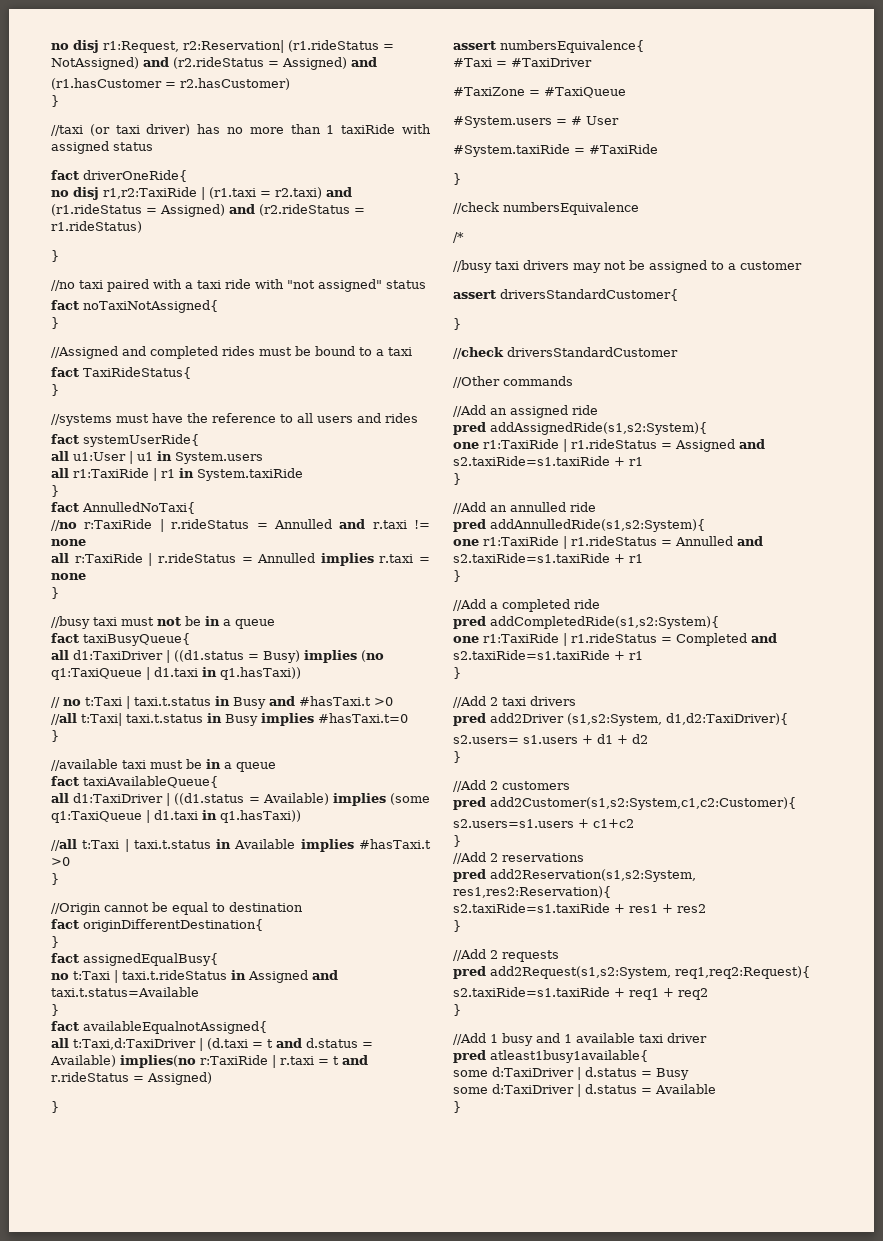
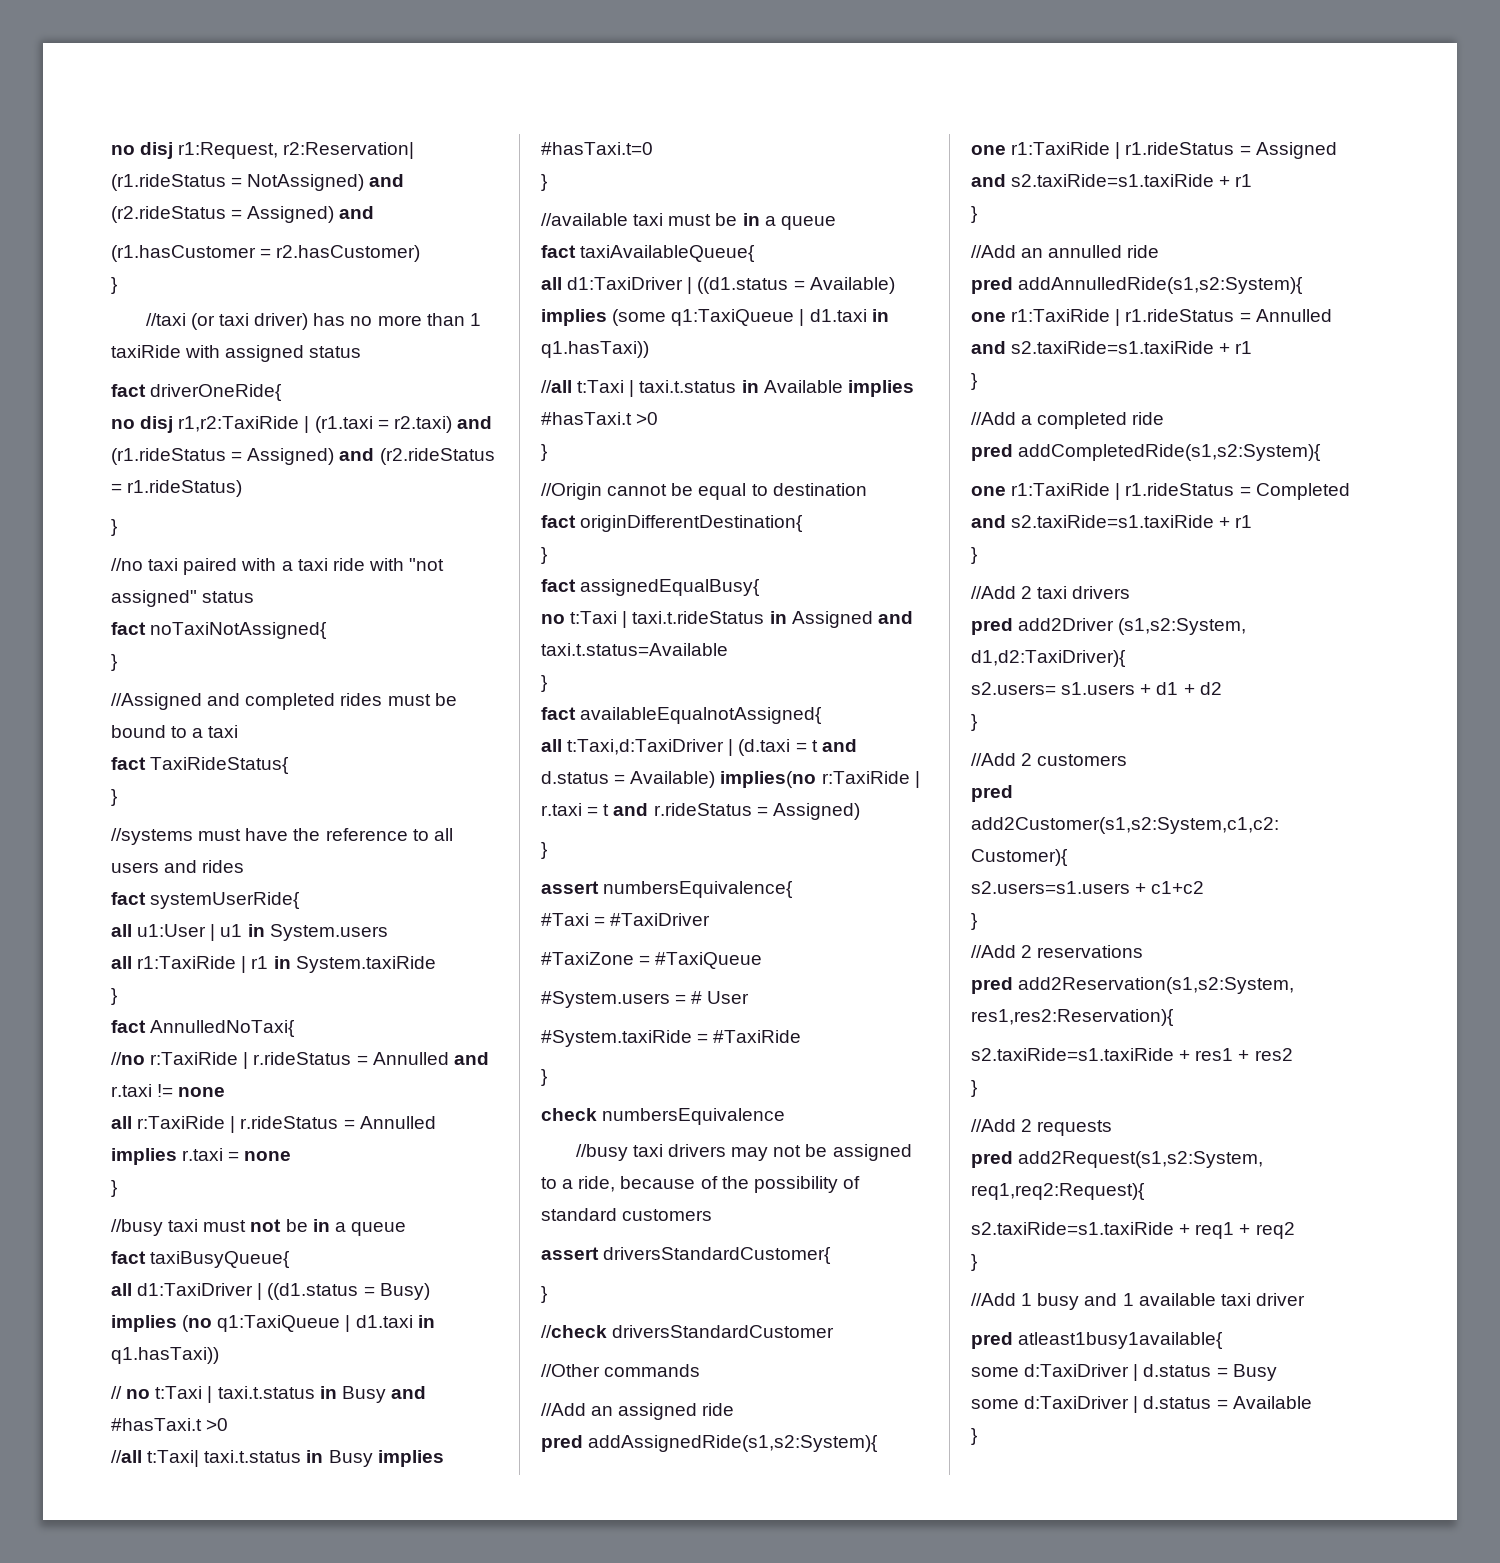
[453,202,499,214] //check -> [541,1108,597,1121] check
[453,232,464,243] // /* -> (786, 1116) none
[740,261,802,270] customer -> [578,1176,860,1193] [541,1208,713,1221] ride, because of the possibility of standard customers

